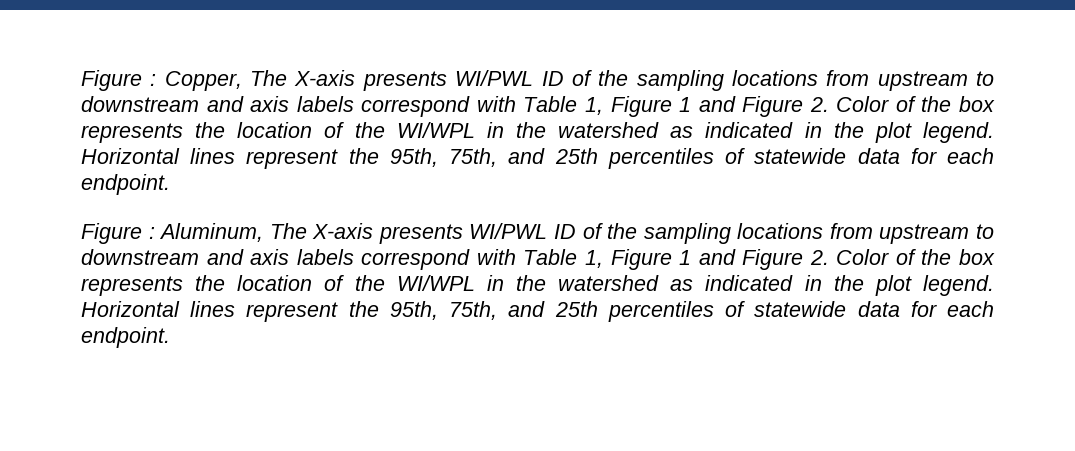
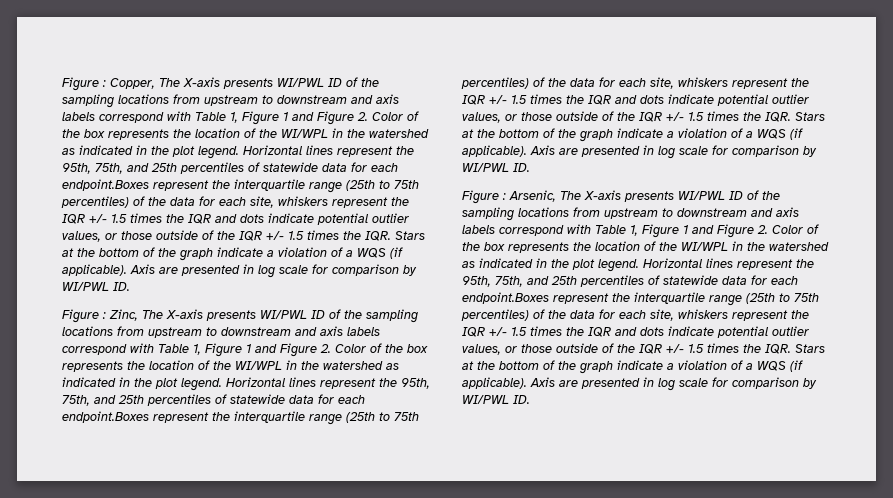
[81,174,170,195] [81,223,264,244] endpoint. // Figure : Aluminum, -> [62,179,419,193] [61,196,409,208] [62,213,409,225] [62,230,425,242] [62,247,403,261] [62,264,417,278] [62,282,130,291] [62,309,138,323] endpoint.Boxes represent the interquartile range (25th to 75th percentiles) of the data for each site, whiskers represent the IQR +/- 1.5 times the IQR and dots indicate potential outlier values, or those outside of the IQR +/- 1.5 times the IQR. Stars at the bottom of the graph indicate a violation of a WQS (if applicable). Axis are presented in log scale for comparison by WI/PWL ID. // Figure : Zinc,
[81,327,170,348] endpoint. -> [62,411,419,425] [461,77,809,89] [462,94,809,106] [462,111,825,123] [462,128,803,142] [462,145,817,159] [462,163,530,172] [462,190,780,204] [462,207,799,221] [462,224,819,238] [462,241,829,253] [462,258,814,272] [462,275,798,287] [462,292,819,306] [461,309,809,321] [462,326,809,338] [462,343,825,355] [462,360,803,374] [462,377,817,391] [462,395,530,404] endpoint.Boxes represent the interquartile range (25th to 75th percentiles) of the data for each site, whiskers represent the IQR +/- 1.5 times the IQR and dots indicate potential outlier values, or those outside of the IQR +/- 1.5 times the IQR. Stars at the bottom of the graph indicate a violation of a WQS (if applicable). Axis are presented in log scale for comparison by WI/PWL ID. // Figure : Arsenic, The X-axis presents WI/PWL ID of the sampling locations from upstream to downstream and axis labels correspond with Table 1, Figure 1 and Figure 2. Color of the box represents the location of the WI/WPL in the watershed as indicated in the plot legend. Horizontal lines represent the 95th, 75th, and 25th percentiles of statewide data for each endpoint.Boxes represent the interquartile range (25th to 75th percentiles) of the data for each site, whiskers represent the IQR +/- 1.5 times the IQR and dots indicate potential outlier values, or those outside of the IQR +/- 1.5 times the IQR. Stars at the bottom of the graph indicate a violation of a WQS (if applicable). Axis are presented in log scale for comparison by WI/PWL ID.

